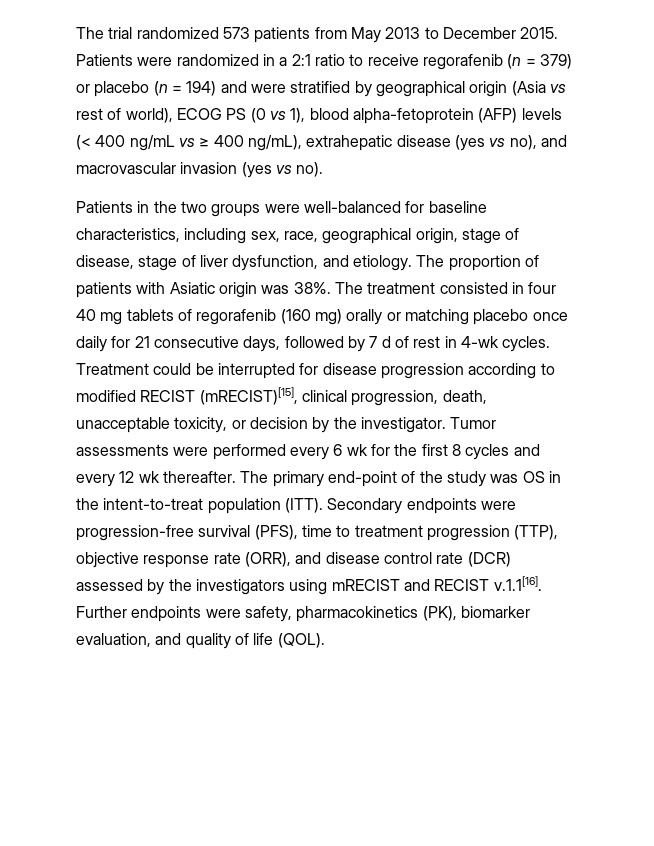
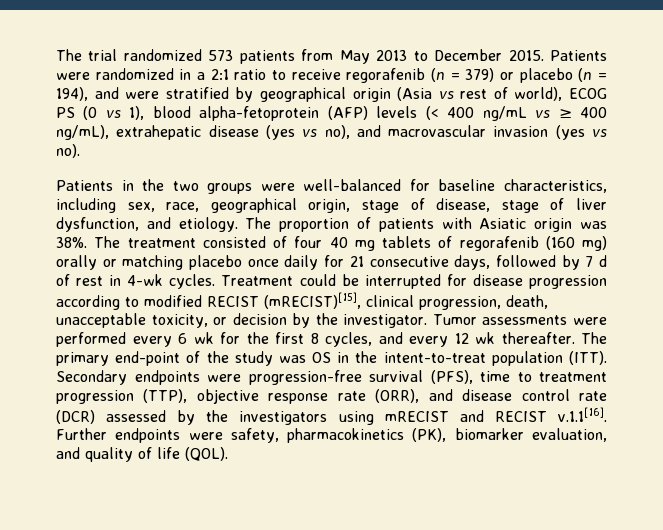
[186,81,217,96] 194) -> [56,87,88,101] 194),
[511,282,524,294] in -> [273,236,287,248] of
[465,444,510,460] cycles -> [325,332,372,347] cycles,

